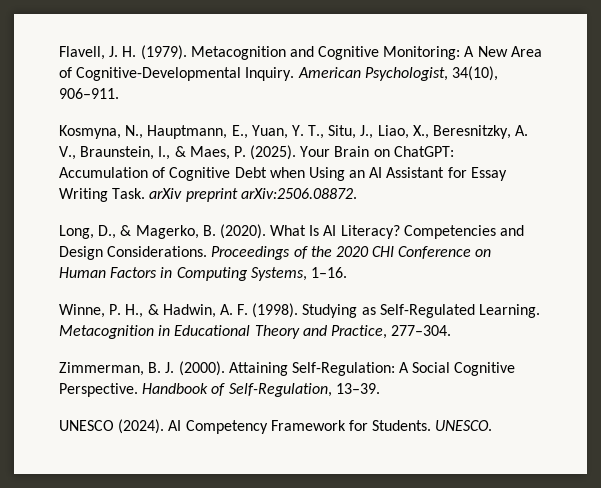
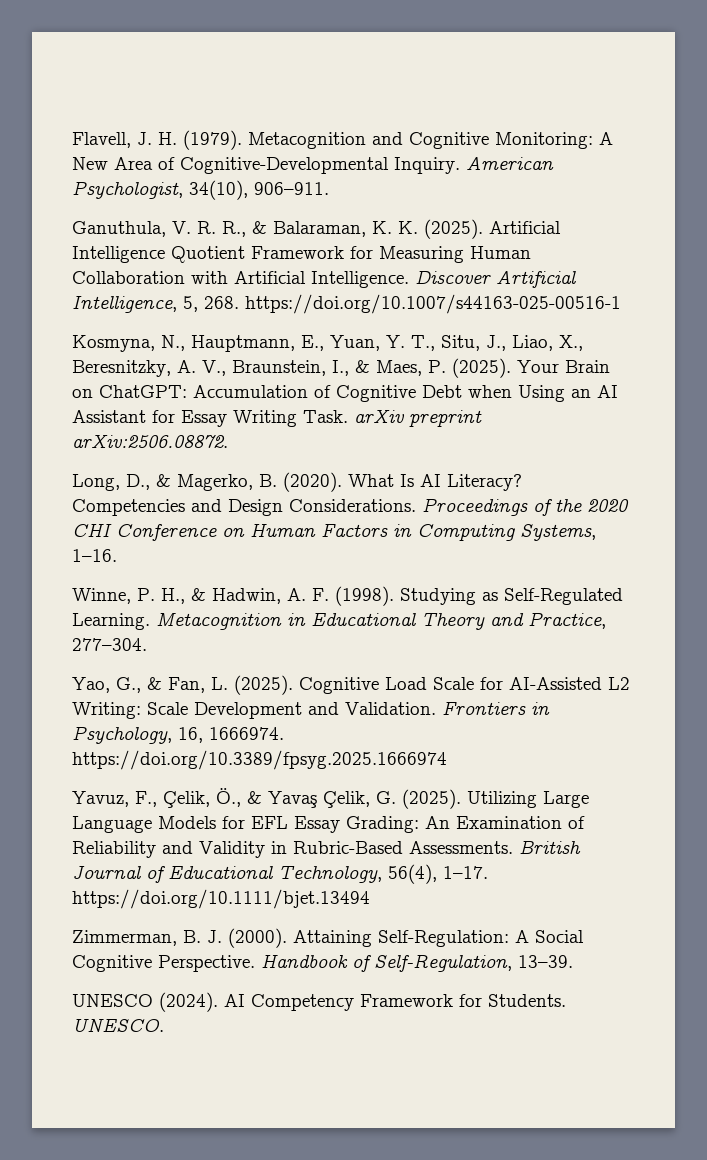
(119, 93) none -> [72,219,561,239] [72,246,531,263] [72,270,576,288] [72,294,621,314] // Ganuthula, V. R. R., & Balaraman, K. K. (2025). Artificial Intelligence Quotient Framework for Measuring Human Collaboration with Artificial Intelligence. Discover Artificial Intelligence, 5, 268. https://doi.org/10.1007/s44163-025-00516-1
(452, 330) none -> [72,675,630,695] [72,702,550,719] [72,726,284,744] [72,750,447,770] [72,788,589,809] [72,816,585,833] [72,840,581,858] [72,864,488,884] [72,889,370,909] // Yao, G., & Fan, L. (2025). Cognitive Load Scale for AI-Assisted L2 Writing: Scale Development and Validation. Frontiers in Psychology, 16, 1666974. https://doi.org/10.3389/fpsyg.2025.1666974 // Yavuz, F., Çelik, Ö., & Yavaş Çelik, G. (2025). Utilizing Large Language Models for EFL Essay Grading: An Examination of Reliability and Validity in Rubric-Based Assessments. British Journal of Educational Technology, 56(4), 1–17. https://doi.org/10.1111/bjet.13494

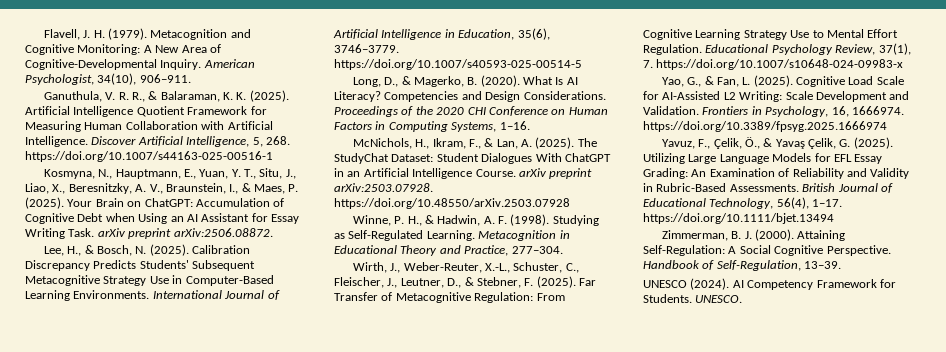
(228, 441) none -> [43,244,251,256] [25,260,256,271] [25,275,274,286] [25,290,280,301] [333,28,550,40] [334,44,399,53] [334,59,582,70] // Lee, H., & Bosch, N. (2025). Calibration Discrepancy Predicts Students' Subsequent Metacognitive Strategy Use in Computer-Based Learning Environments. International Journal of Artificial Intelligence in Education, 35(6), 3746–3779. https://doi.org/10.1007/s40593-025-00514-5
(117, 555) none -> [352,137,597,149] [334,153,611,164] [334,168,593,179] [334,183,433,192] [334,198,570,209] // McNichols, H., Ikram, F., & Lan, A. (2025). The StudyChat Dataset: Student Dialogues With ChatGPT in an Artificial Intelligence Course. arXiv preprint arXiv:2503.07928. https://doi.org/10.48550/arXiv.2503.07928
(147, 644) none -> [352,262,579,273] [334,276,596,288] [334,292,565,303] [643,29,899,40] [643,43,911,55] [643,59,904,70] // Wirth, J., Weber-Reuter, X.-L., Schuster, C., Fleischer, J., Leutner, D., & Stebner, F. (2025). Far Transfer of Metacognitive Regulation: From Cognitive Learning Strategy Use to Mental Effort Regulation. Educational Psychology Review, 37(1), 7. https://doi.org/10.1007/s10648-024-09983-x

